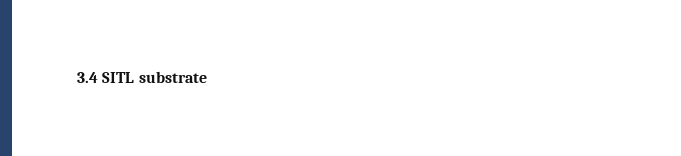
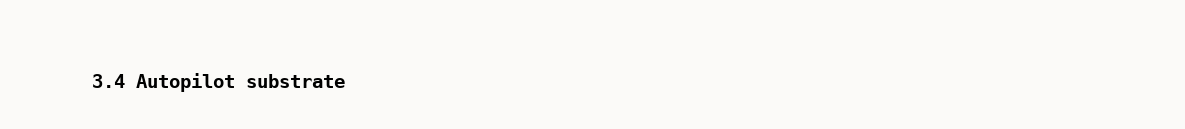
[102,72,135,83] SITL -> [136,73,235,92] Autopilot

